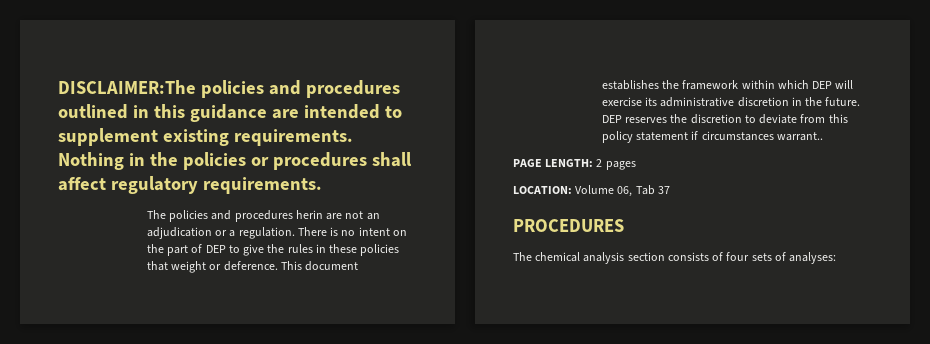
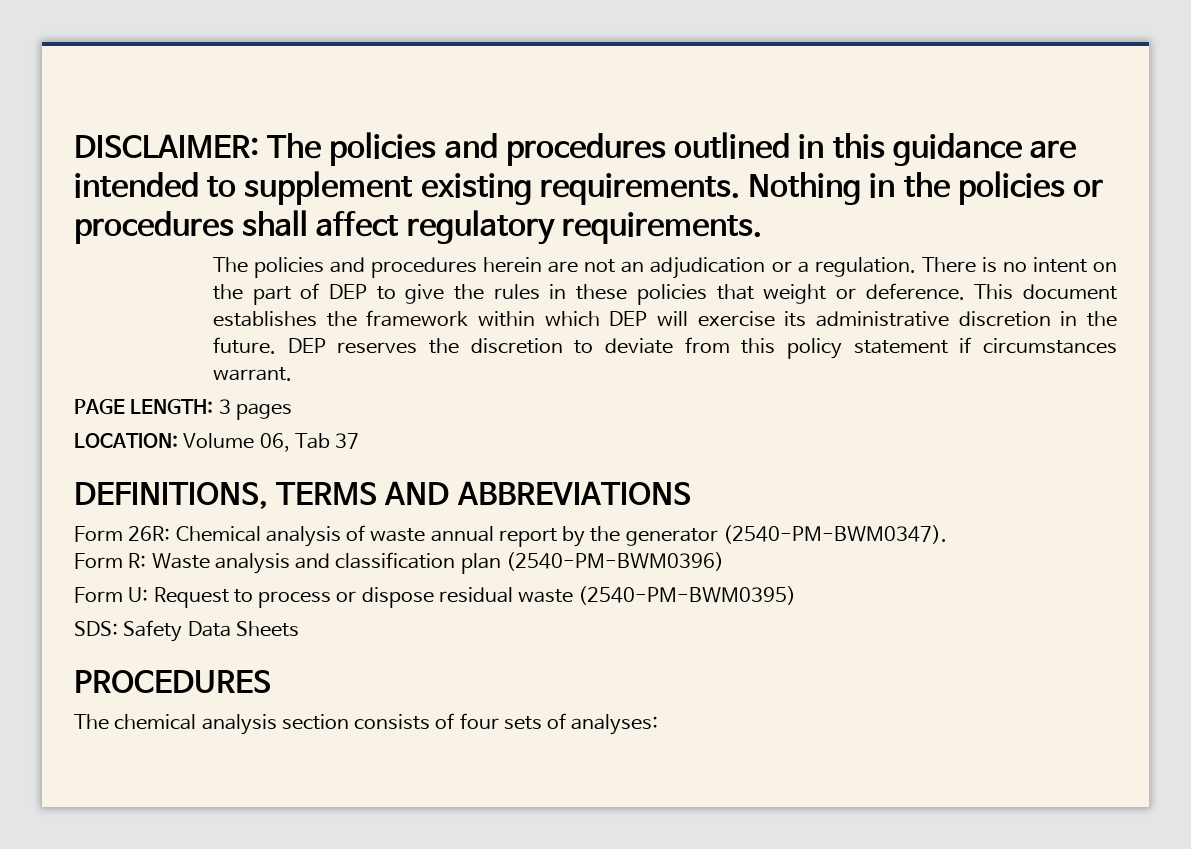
[58,80,196,94] DISCLAIMER:The -> [74,133,322,159] DISCLAIMER: The
[295,210,323,219] herin -> [483,257,543,273] herein
[776,132,823,141] warrant.. -> [212,367,292,381] warrant.
[596,159,603,167] 2 -> [218,399,231,414] 3
(670, 190) none -> [74,481,691,509] [74,525,947,547] [74,552,724,574] [74,586,797,608] [74,620,299,642] // DEFINITIONS, TERMS AND ABBREVIATIONS // Form 26R: Chemical analysis of waste annual report by the generator (2540-PM-BWM0347). // Form R: Waste analysis and classification plan (2540-PM-BWM0396) // Form U: Request to process or dispose residual waste (2540-PM-BWM0395) // SDS: Safety Data Sheets

